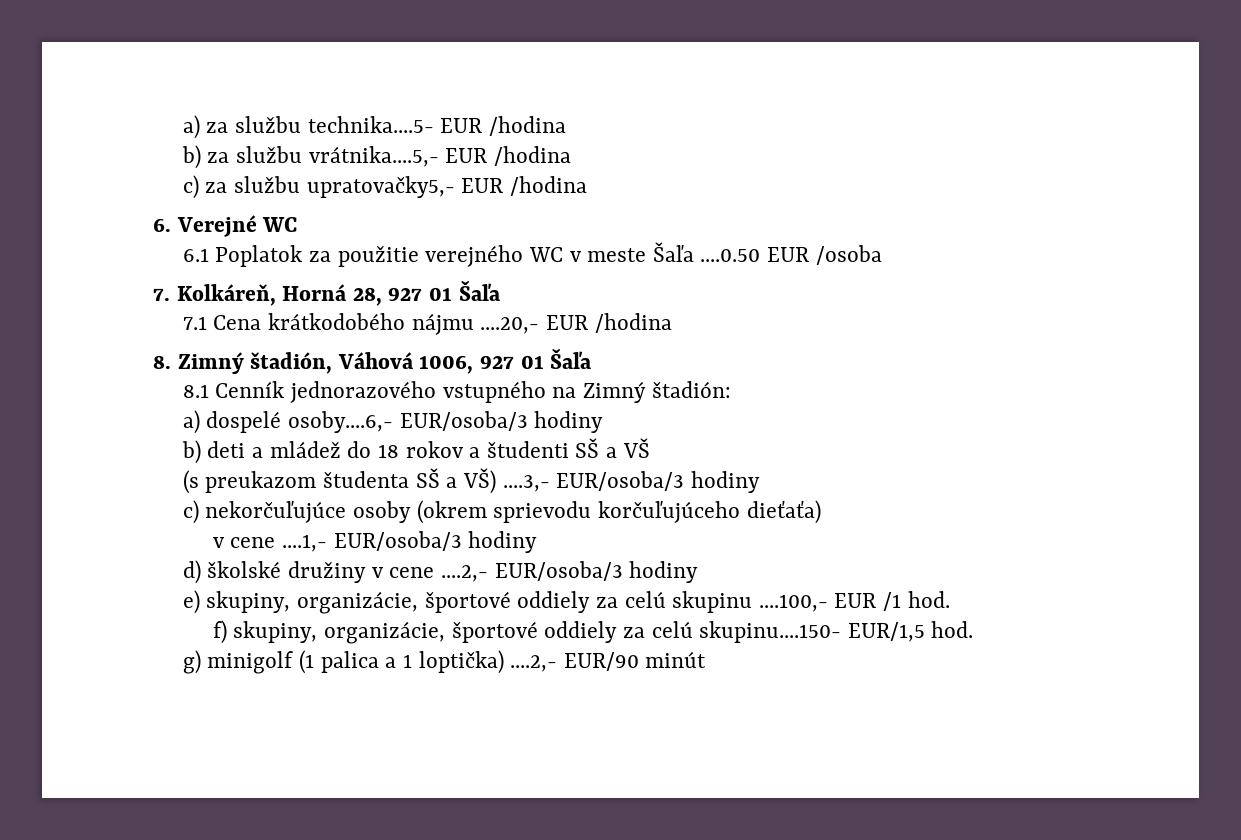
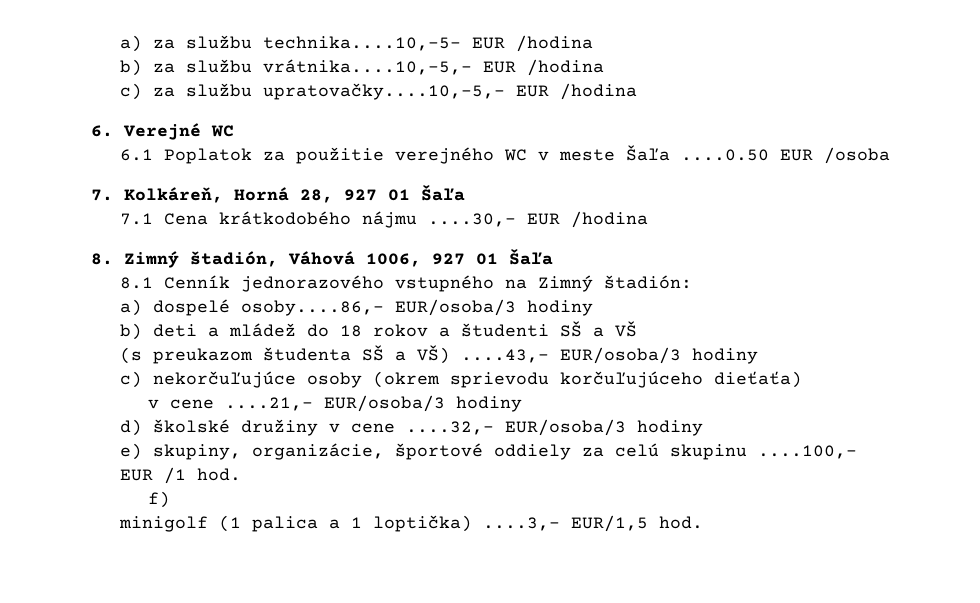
[307,116,434,133] technika....5- -> [262,36,461,51] technika....10,-5-
[308,146,439,167] vrátnika....5,- -> [262,59,472,75] vrátnika....10,-5,-
[306,176,455,198] upratovačky5,- -> [262,83,505,100] upratovačky....10,-5,-
[480,317,540,334] ....20,- -> [427,213,516,227] ....30,-
[288,411,394,433] osoby....6,- -> [240,300,384,316] osoby....86,-
[502,475,550,492] ....3,- -> [460,349,549,363] ....43,-
[282,534,328,552] ....1,- -> [225,397,314,411] ....21,-
[440,565,488,582] ....2,- -> [405,421,494,435] ....32,-
[233,621,974,644] [182,650,201,674] skupiny, organizácie, športové oddiely za celú skupinu....150- EUR/1,5 hod. // g) -> (171, 499) //
[510,651,707,672] ....2,- EUR/90 minút -> [482,515,703,532] ....3,- EUR/1,5 hod.

